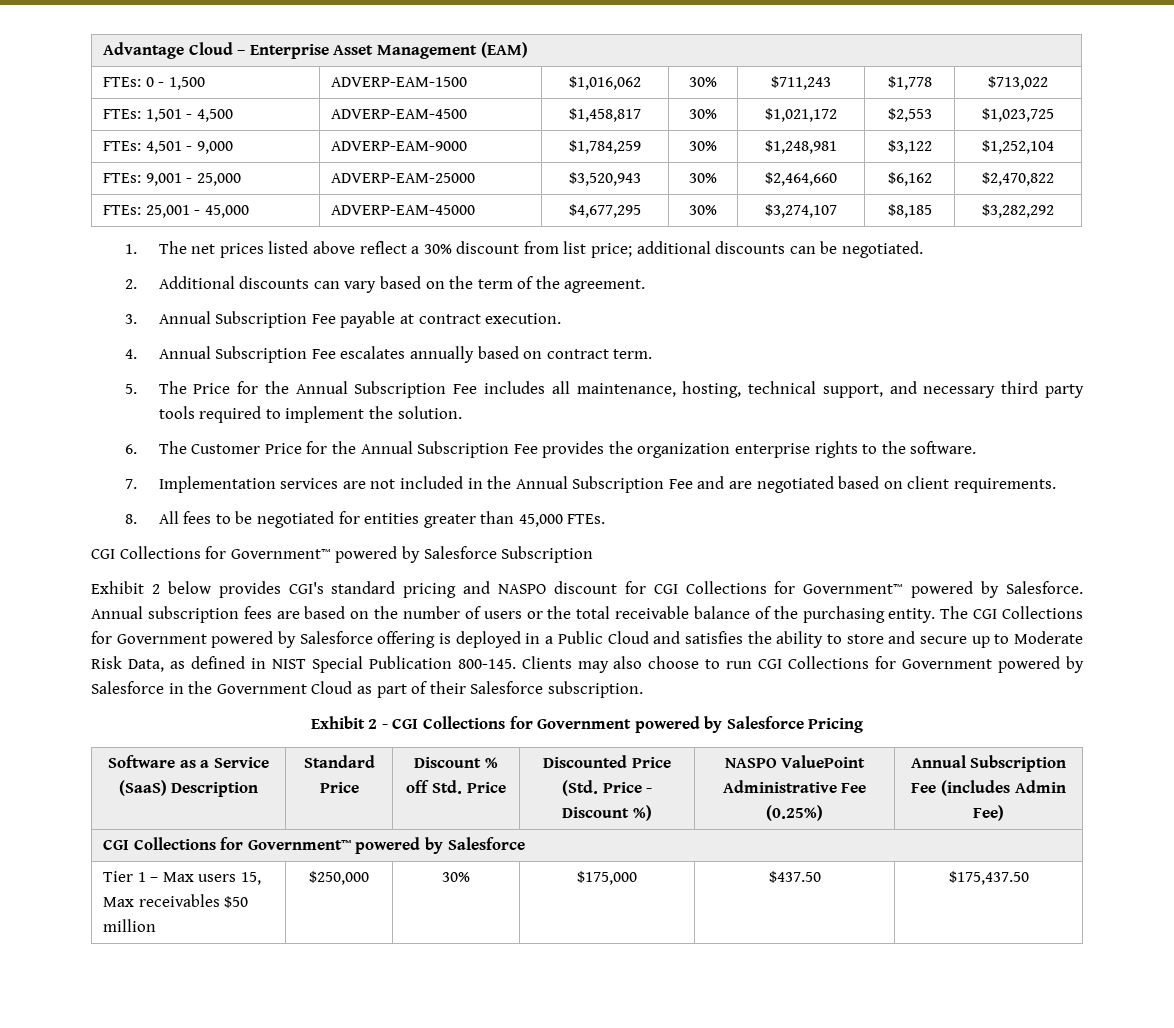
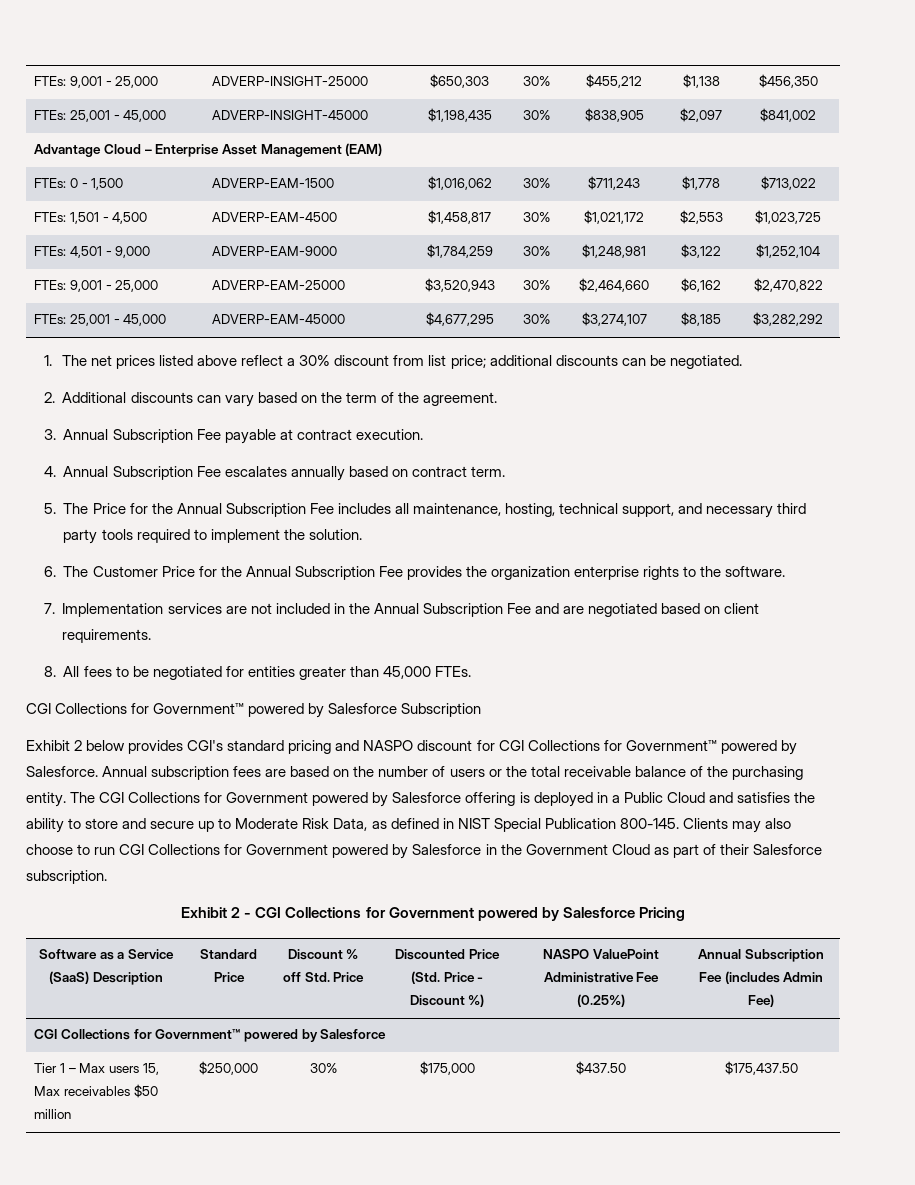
(103, 50) none -> [34,76,159,88] [212,76,369,86] [430,74,489,88] [523,76,550,86] [586,74,642,88] [682,74,720,88] [758,74,818,88] [34,110,167,122] [212,110,369,120] [427,108,492,122] [523,110,550,120] [584,108,644,122] [680,108,722,122] [760,108,816,122] FTEs: 9,001 - 25,000 | ADVERP-INSIGHT-25000 | $650,303 | 30% | $455,212 | $1,138 | $456,350 // FTEs: 25,001 - 45,000 | ADVERP-INSIGHT-45000 | $1,198,435 | 30% | $838,905 | $2,097 | $841,002 //

